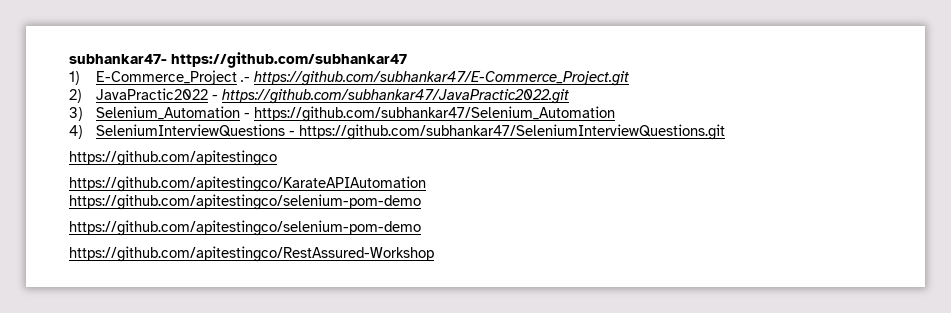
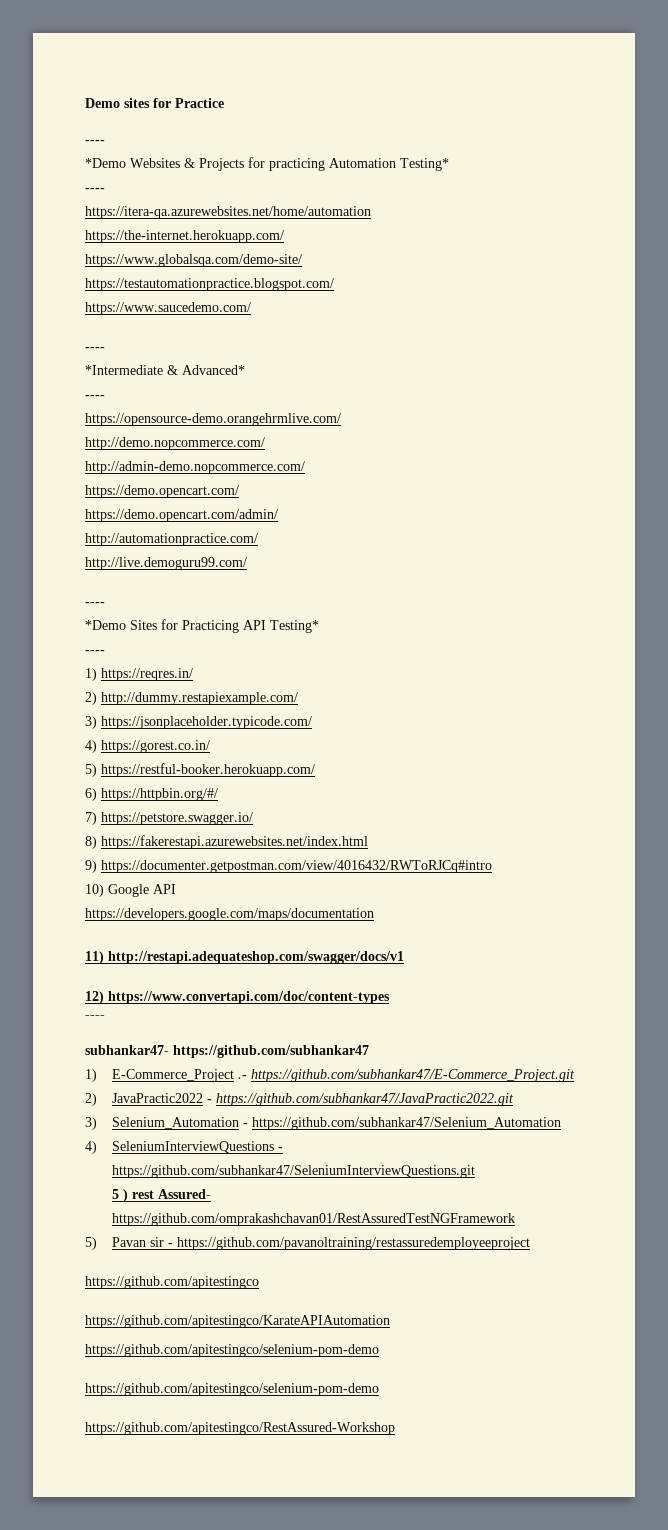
(69, 59) none -> [85,98,224,108] [85,140,105,144] [85,157,449,171] [85,188,105,192] [85,206,371,219] [85,230,284,243] [85,254,302,267] [85,278,334,291] [85,302,251,315] [85,347,105,351] [85,365,245,375] [85,395,105,399] [85,413,341,426] [85,437,265,450] [85,461,305,474] [85,485,239,498] [85,509,278,522] [85,533,258,546] [85,557,247,570] [85,602,105,606] [85,619,319,633] [85,650,105,654] [85,668,193,681] [85,692,298,705] [85,716,312,729] [85,740,210,753] [85,763,315,777] [85,788,218,801] [85,812,253,825] [85,835,368,849] [85,860,492,873] [85,884,176,897] [85,908,374,921] [85,951,404,964] [85,991,390,1004] [85,1015,105,1019] Demo sites for Practice // ---- // *Demo Websites & Projects for practicing Automation Testing* // ---- // https://itera-qa.azurewebsites.net/home/automation // https://the-internet.herokuapp.com/ // https://www.globalsqa.com/demo-site/ // https://testautomationpractice.blogspot.com/ // https://www.saucedemo.com/ // ---- // *Intermediate & Advanced* // ---- // https://opensource-demo.orangehrmlive.com/ // http://demo.nopcommerce.com/ // http://admin-demo.nopcommerce.com/ // https://demo.opencart.com/ // https://demo.opencart.com/admin/ // http://automationpractice.com/ // http://live.demoguru99.com/ // ---- // *Demo Sites for Practicing API Testing* // ---- // 1) https://reqres.in/ // 2) http://dummy.restapiexample.com/ // 3) https://jsonplaceholder.typicode.com/ // 4) https://gorest.co.in/ // 5) https://restful-booker.herokuapp.com/ // 6) https://httpbin.org/#/ // 7) https://petstore.swagger.io/ // 8) https://fakerestapi.azurewebsites.net/index.html // 9) https://documenter.getpostman.com/view/4016432/RWToRJCq#intro // 10) Google API // https://developers.google.com/maps/documentation // 11) http://restapi.adequateshop.com/swagger/docs/v1 // 12) https://www.convertapi.com/doc/content-types // ---- //
(726, 132) none -> [111,1189,211,1202] [111,1213,515,1226] [85,1237,530,1250] // 5 ) rest Assured- https://github.com/omprakashchavan01/RestAssuredTestNGFramework // 5) Pavan sir - https://github.com/pavanoltraining/restassuredemployeeproject

